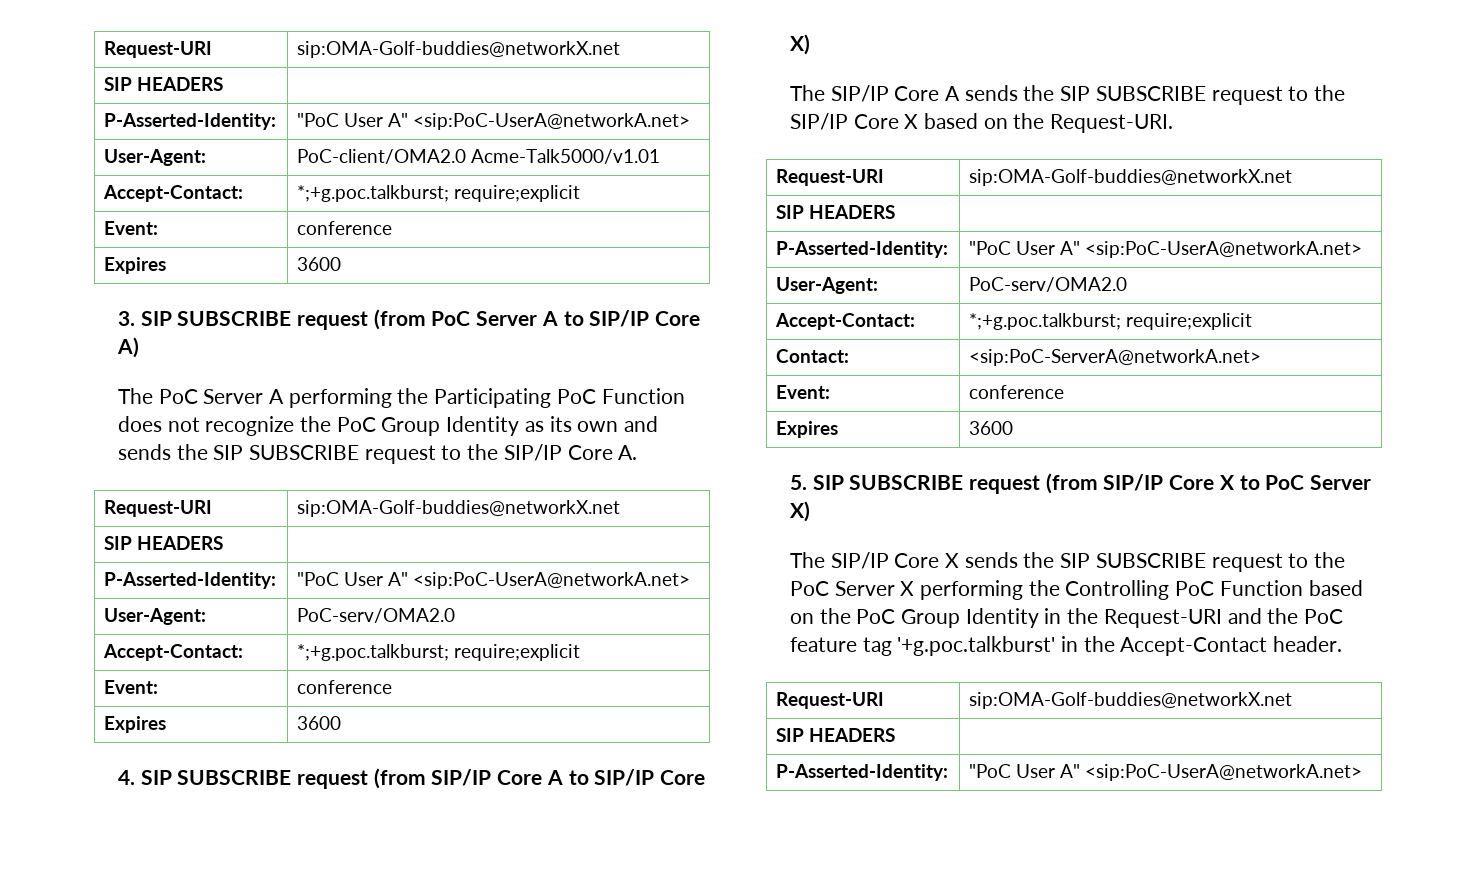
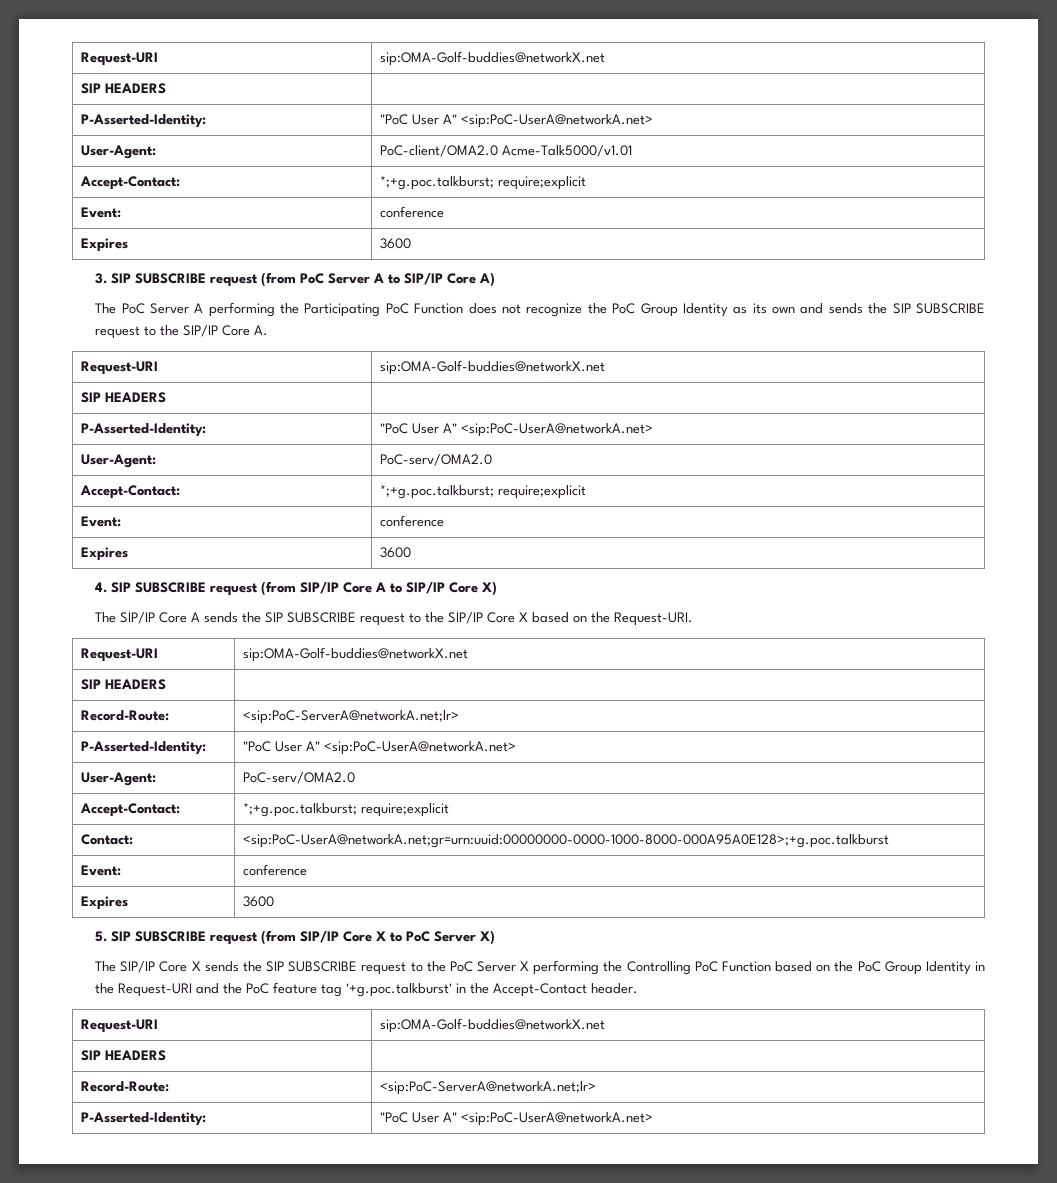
(895, 212) none -> [81,710,170,721] [243,710,460,724] // Record-Route: | <sip:PoC-ServerA@networkA.net;lr>
[968,349,1261,366] <sip:PoC-ServerA@networkA.net> -> [243,834,890,848] <sip:PoC-UserA@networkA.net;gr=urn:uuid:00000000-0000-1000-8000-000A95A0E128>;+g.poc.talkburst
(895, 735) none -> [81,1081,170,1092] [380,1081,597,1095] // Record-Route: | <sip:PoC-ServerA@networkA.net;lr>

